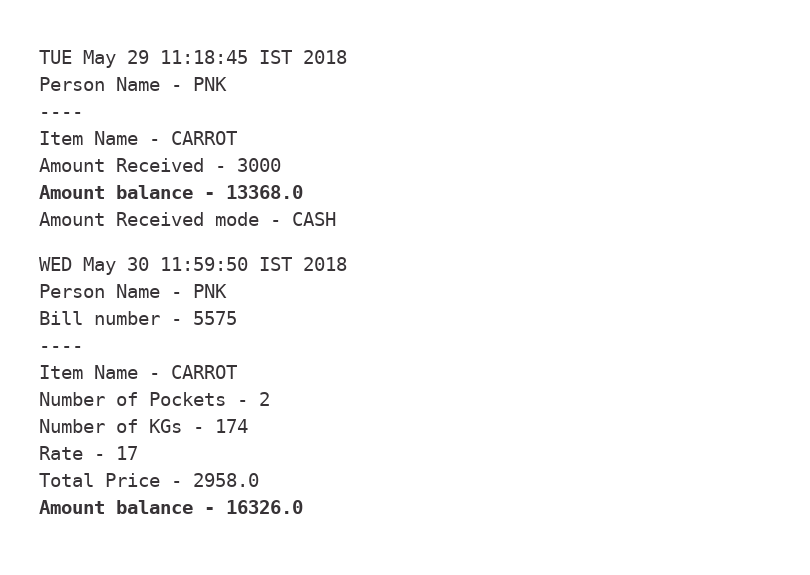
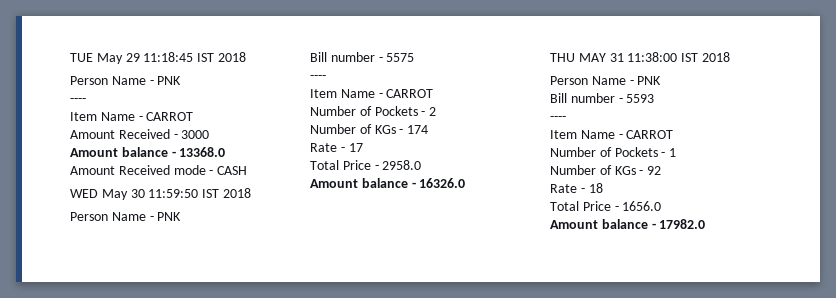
(303, 507) none -> [550,52,730,62] [550,76,662,85] [550,93,655,103] [550,116,566,121] [550,130,674,139] [550,147,677,157] [550,165,662,175] [550,183,603,193] [550,201,662,211] [550,219,706,229] // THU MAY 31 11:38:00 IST 2018 // Person Name - PNK // Bill number - 5593 // ---- // Item Name - CARROT // Number of Pockets - 1 // Number of KGs - 92 // Rate - 18 // Total Price - 1656.0 // Amount balance - 17982.0

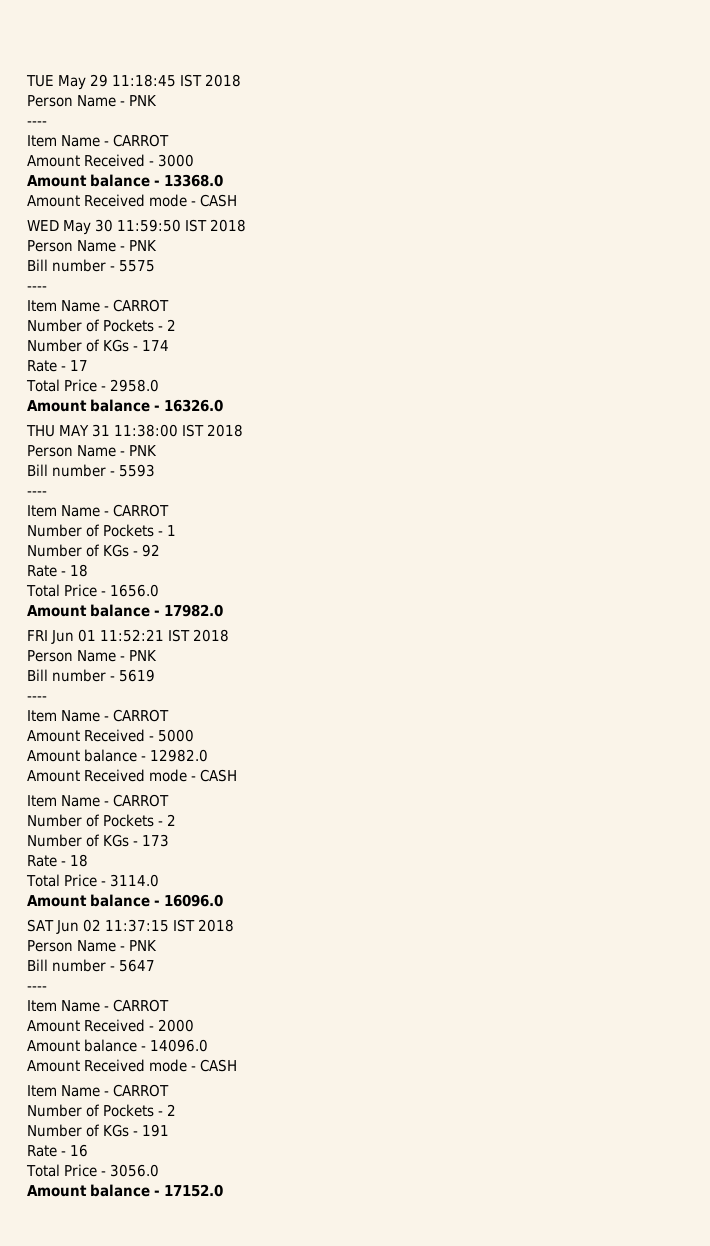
(706, 224) none -> [27,629,229,644] [27,650,157,662] [27,669,155,682] [27,696,47,701] [27,709,169,722] [27,729,194,742] [27,749,208,762] [27,769,237,782] [27,794,169,807] [27,814,176,827] [27,834,169,847] [27,854,88,867] [26,874,159,887] [27,894,223,907] [27,919,234,934] [27,940,157,952] [27,959,155,972] [27,986,47,991] [27,999,169,1012] [27,1019,194,1032] [27,1039,208,1052] [27,1059,237,1072] [27,1084,169,1097] [27,1104,176,1117] [27,1124,169,1137] [27,1144,88,1157] [26,1164,159,1177] [27,1184,223,1197] // FRI Jun 01 11:52:21 IST 2018 // Person Name - PNK // Bill number - 5619 // ---- // Item Name - CARROT // Amount Received - 5000 // Amount balance - 12982.0 // Amount Received mode - CASH // Item Name - CARROT // Number of Pockets - 2 // Number of KGs - 173 // Rate - 18 // Total Price - 3114.0 // Amount balance - 16096.0 // SAT Jun 02 11:37:15 IST 2018 // Person Name - PNK // Bill number - 5647 // ---- // Item Name - CARROT // Amount Received - 2000 // Amount balance - 14096.0 // Amount Received mode - CASH // Item Name - CARROT // Number of Pockets - 2 // Number of KGs - 191 // Rate - 16 // Total Price - 3056.0 // Amount balance - 17152.0

